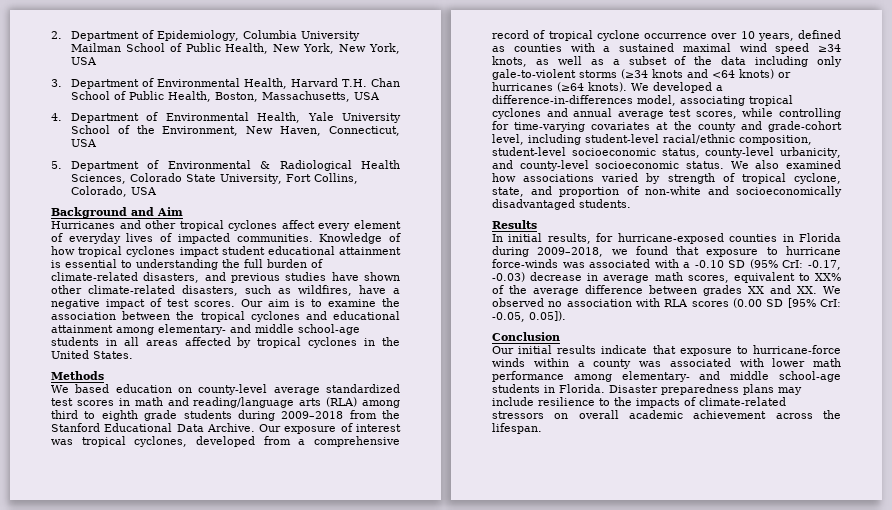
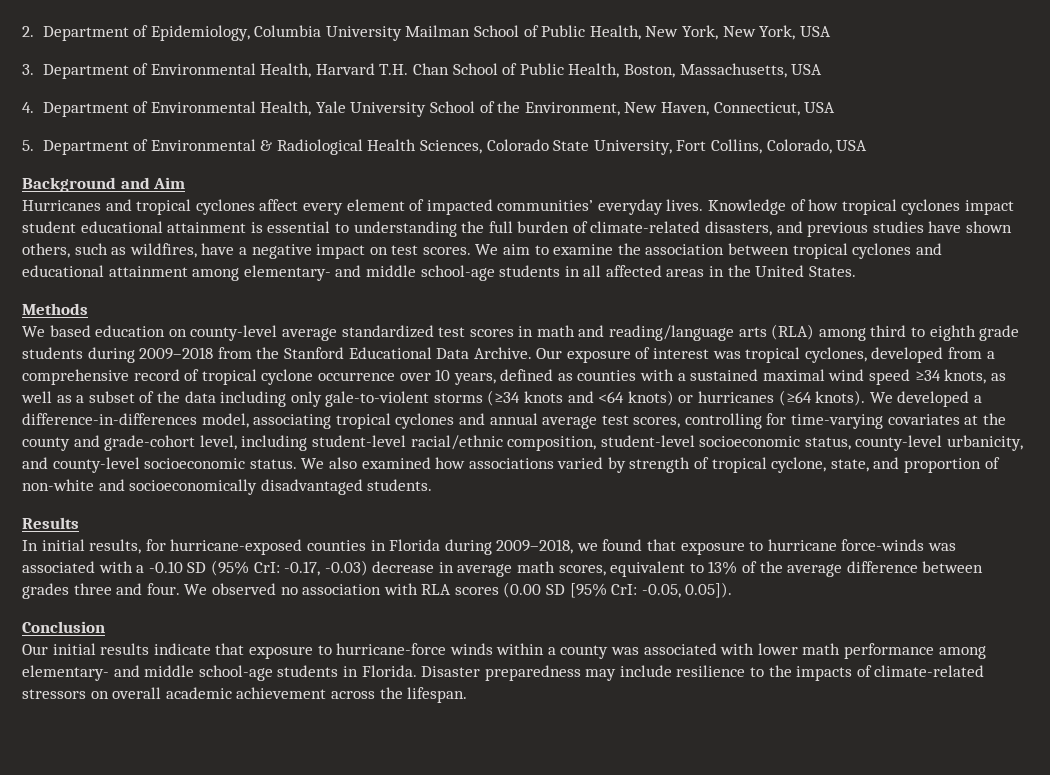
[145,220,177,229] other -> (132, 205) none
[68,233,313,244] everyday lives of impacted communities. -> [426,199,704,215] impacted communities’ everyday lives.
[51,285,238,296] other climate-related disasters, -> [22,243,70,258] others,
[150,298,162,307] of -> [369,247,388,255] on
[241,299,305,307] Our aim is -> [475,244,531,255] We aim
[176,311,195,320] the -> (790, 249) none
[145,337,358,348] areas affected by tropical cyclones -> [605,265,705,277] affected areas
[742,108,774,117] while -> (681, 422) none
[815,273,841,281] XX% -> [708,561,738,575] 13%
[748,285,817,294] XX and XX. -> [73,583,180,595] three and four.
[743,384,774,395] plans -> (581, 673) none

